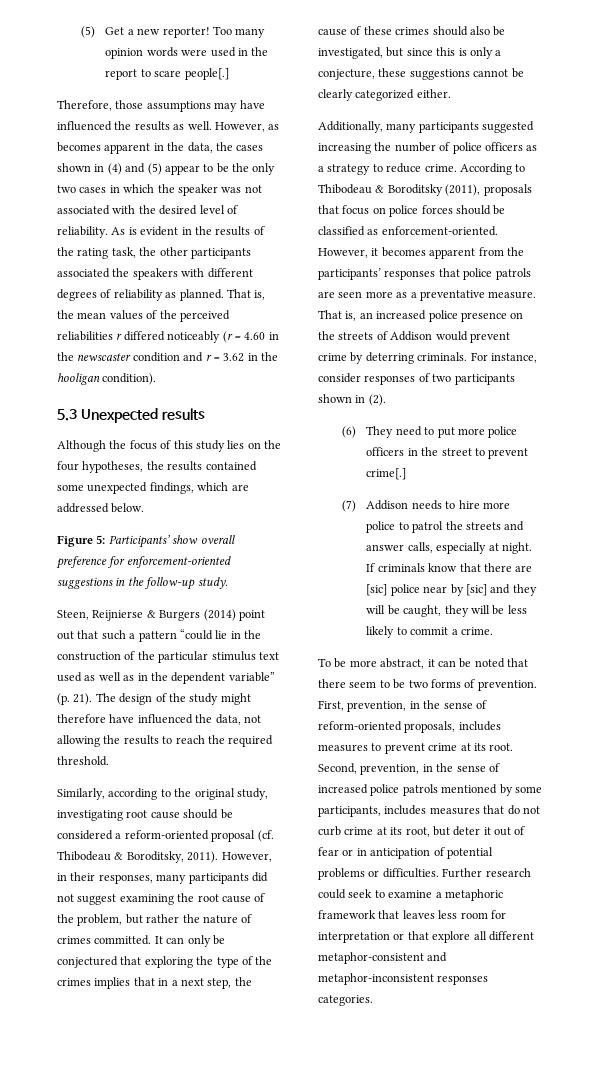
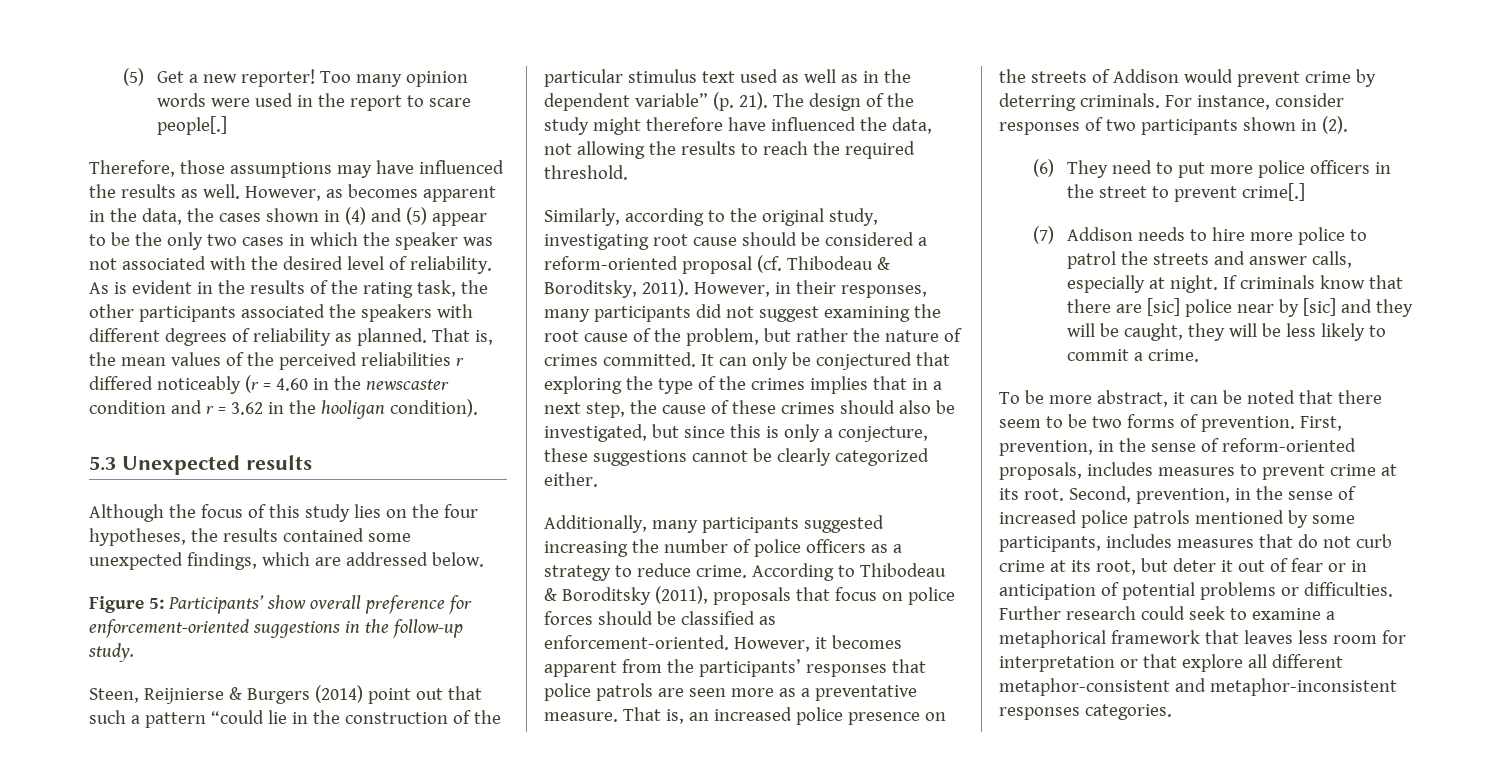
[444,889,503,901] metaphoric -> [999,630,1106,648] metaphorical

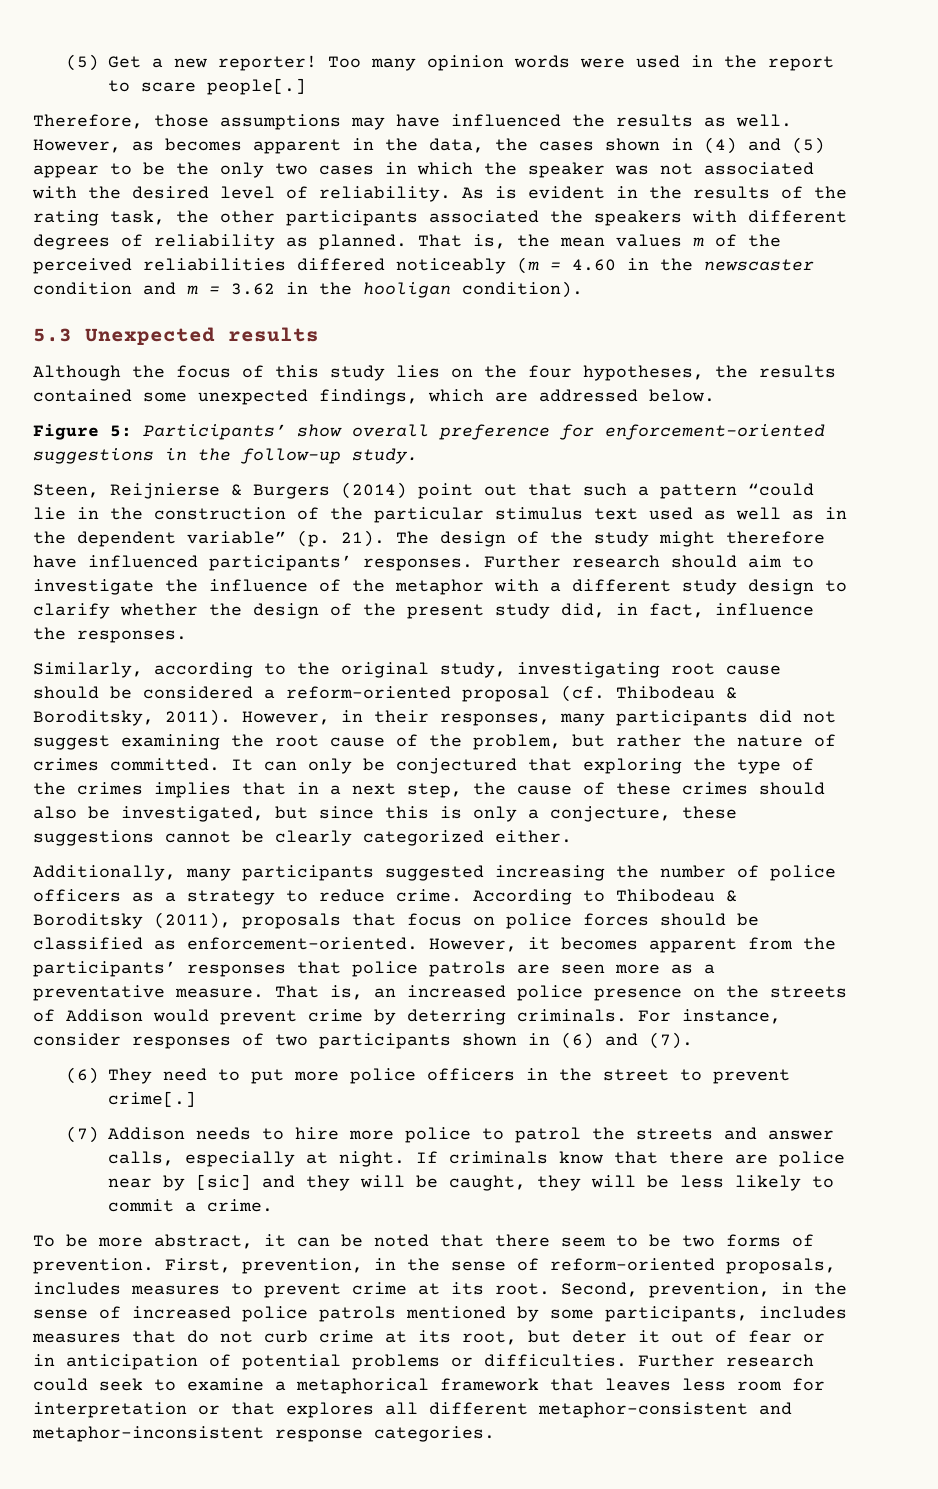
(221, 359) none -> [693,237,704,247] m
[455,358,464,366] r -> (286, 264) none
[244,375,259,393] (r -> [517,257,539,274] (m
[205,406,214,414] r -> [187,285,198,295] m
[859,117,932,134] [544,141,915,159] [544,165,628,180] the data, not allowing the results to reach the required threshold. -> [209,555,814,571] [33,579,847,595] [33,603,814,619] [33,627,187,643] participants’ responses. Further research should aim to investigate the influence of the metaphor with a different study design to clarify whether the design of the present study did, in fact, influence the responses.
[1321,116,1348,134] (2). -> [561,1032,693,1049] (6) and (7).
[1147,298,1181,316] [sic] -> (769, 1159) none
[1181,654,1243,672] explore -> [286,1402,374,1418] explores
[999,707,1080,720] responses -> [275,1429,363,1442] response

